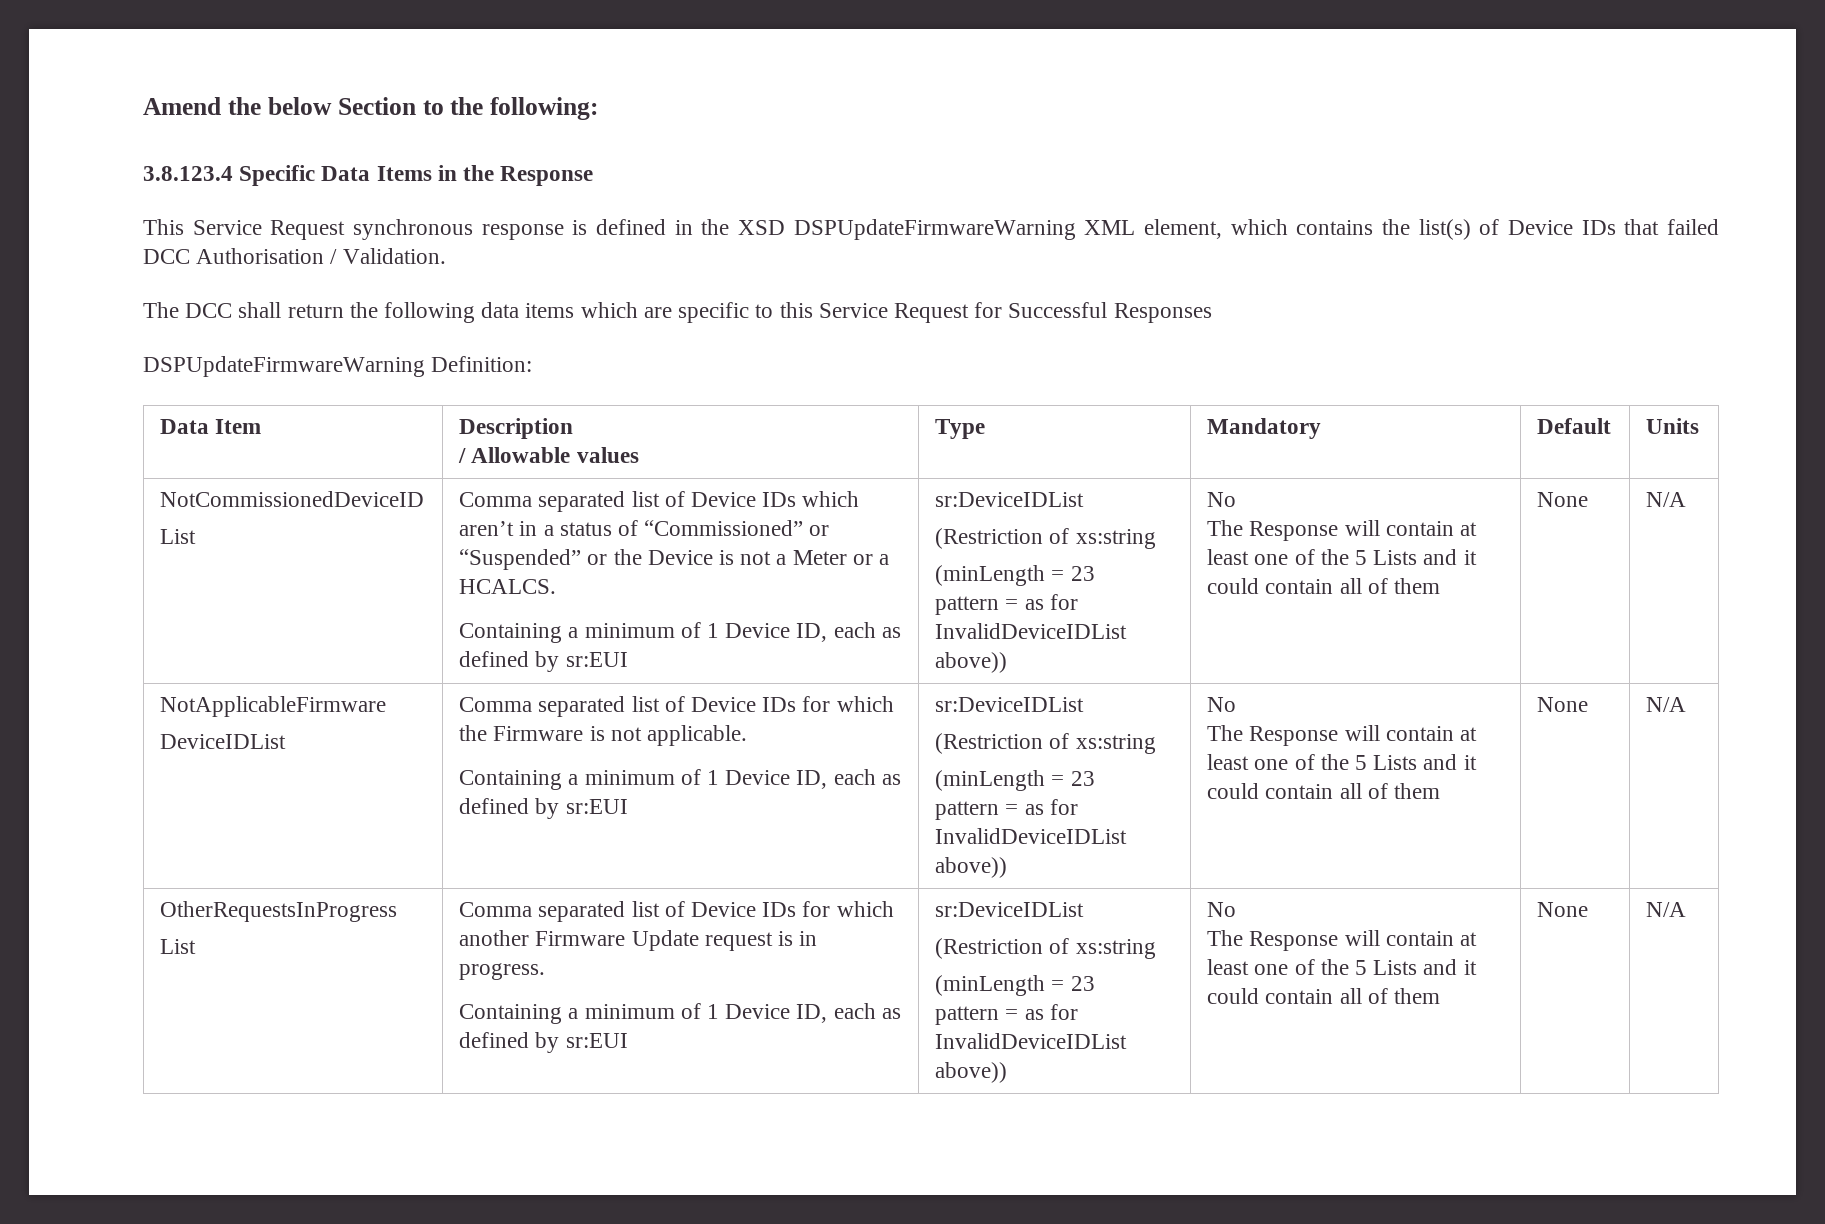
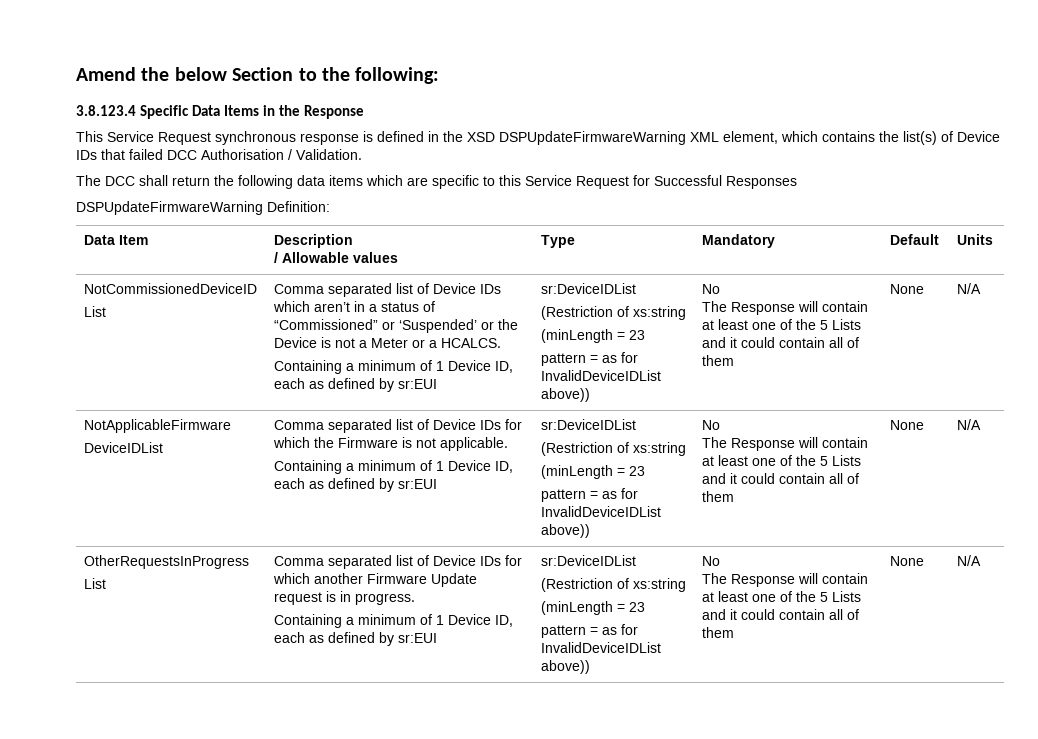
[459,549,582,570] “Suspended” -> [399,319,478,333] ‘Suspended’

